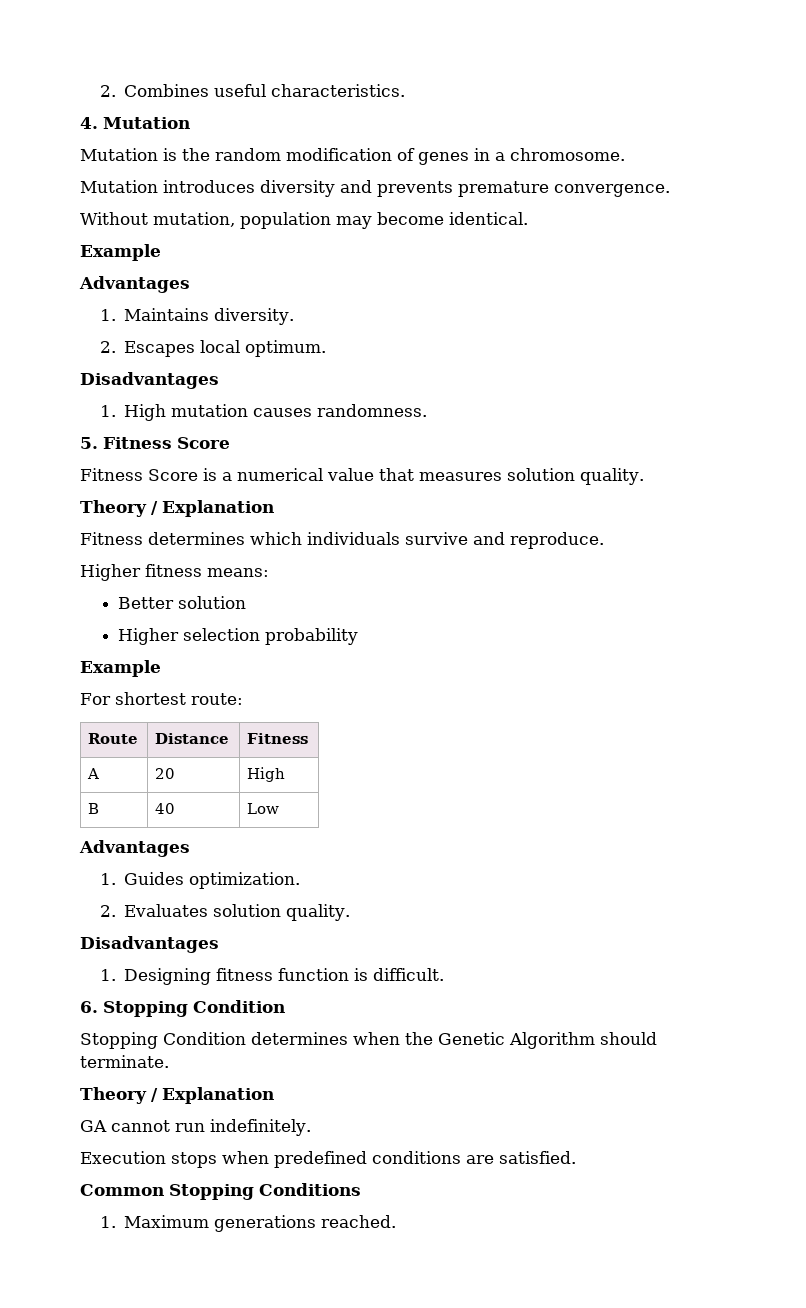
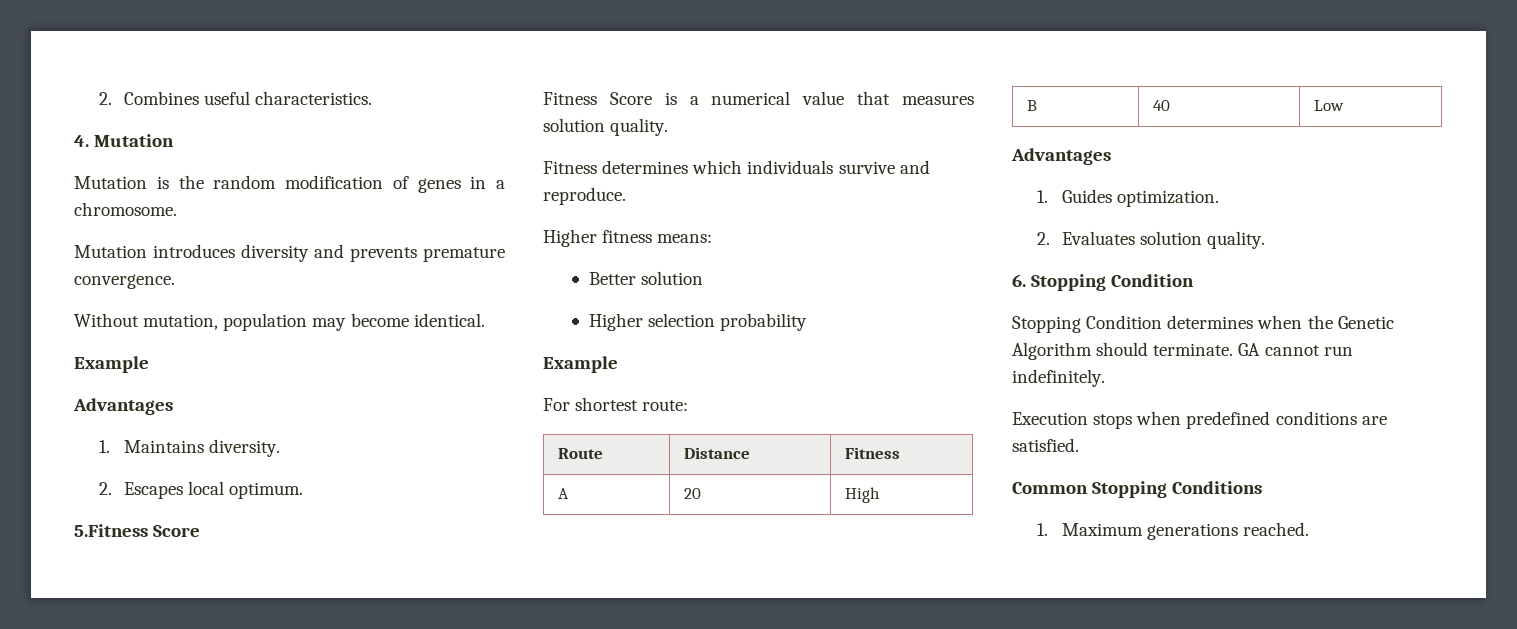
[80,372,219,389] [99,404,428,421] [80,437,172,449] Disadvantages // 1. High mutation causes randomness. // 5. Fitness -> [74,524,148,537] 5.Fitness
[80,500,274,517] // Theory / Explanation -> (669, 127) none
[80,936,219,953] [99,968,445,985] // Disadvantages // 1. Designing fitness function is difficult. -> (1266, 240) none
[80,1087,274,1104] // Theory / Explanation // -> (1234, 349) none

